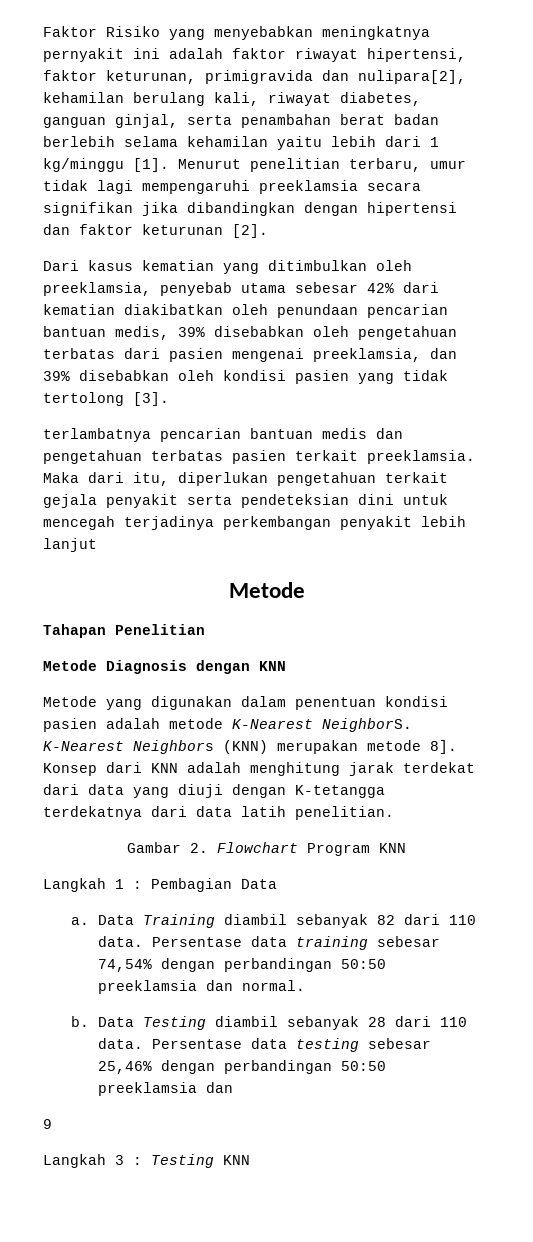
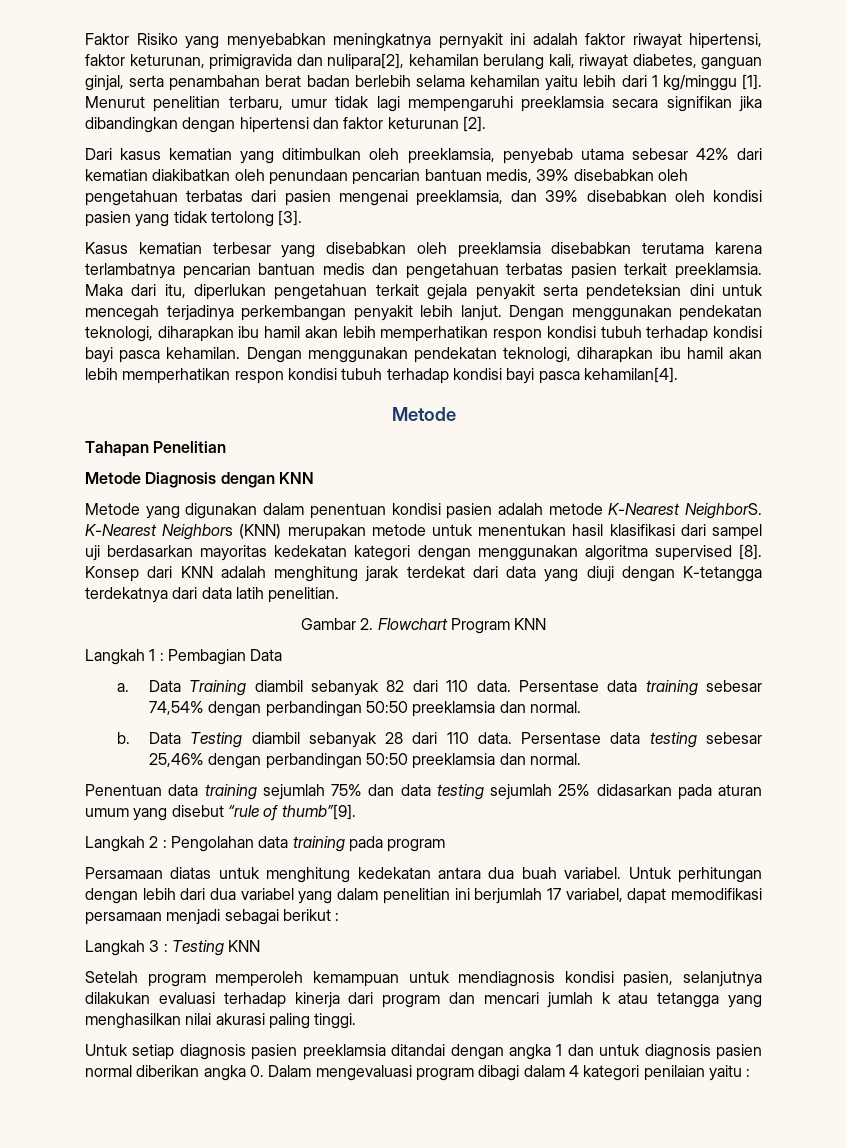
(169, 399) none -> [85,242,762,258] Kasus kematian terbesar yang disebabkan oleh preeklamsia disebabkan terutama karena
[43,538,97,552] lanjut -> [460,305,762,321] [85,326,763,342] [85,347,763,363] [85,367,678,384] lanjut. Dengan menggunakan pendekatan teknologi, diharapkan ibu hamil akan lebih memperhatikan respon kondisi tubuh terhadap kondisi bayi pasca kehamilan. Dengan menggunakan pendekatan teknologi, diharapkan ibu hamil akan lebih memperhatikan respon kondisi tubuh terhadap kondisi bayi pasca kehamilan[4].
[430,740,457,754] 8]. -> [432,524,763,540] [85,544,762,561] untuk menentukan hasil klasifikasi dari sampel uji berdasarkan mayoritas kedekatan kategori dengan menggunakan algoritma supervised [8].
[43,1119,52,1129] // 9 -> [529,753,581,765] [85,784,762,800] [85,804,356,821] [85,836,446,852] [85,867,763,883] [85,888,762,904] [85,909,340,925] normal. // Penentuan data training sejumlah 75% dan data testing sejumlah 25% didasarkan pada aturan umum yang disebut “rule of thumb”[9]. // Langkah 2 : Pengolahan data training pada program // Persamaan diatas untuk menghitung kedekatan antara dua buah variabel. Untuk perhitungan dengan lebih dari dua variabel yang dalam penelitian ini berjumlah 17 variabel, dapat memodifikasi persamaan menjadi sebagai berikut :
(250, 1160) none -> [85,971,762,987] [85,992,762,1008] [85,1013,357,1029] [85,1044,762,1060] [85,1065,751,1081] // Setelah program memperoleh kemampuan untuk mendiagnosis kondisi pasien, selanjutnya dilakukan evaluasi terhadap kinerja dari program dan mencari jumlah k atau tetangga yang menghasilkan nilai akurasi paling tinggi. // Untuk setiap diagnosis pasien preeklamsia ditandai dengan angka 1 dan untuk diagnosis pasien normal diberikan angka 0. Dalam mengevaluasi program dibagi dalam 4 kategori penilaian yaitu :

